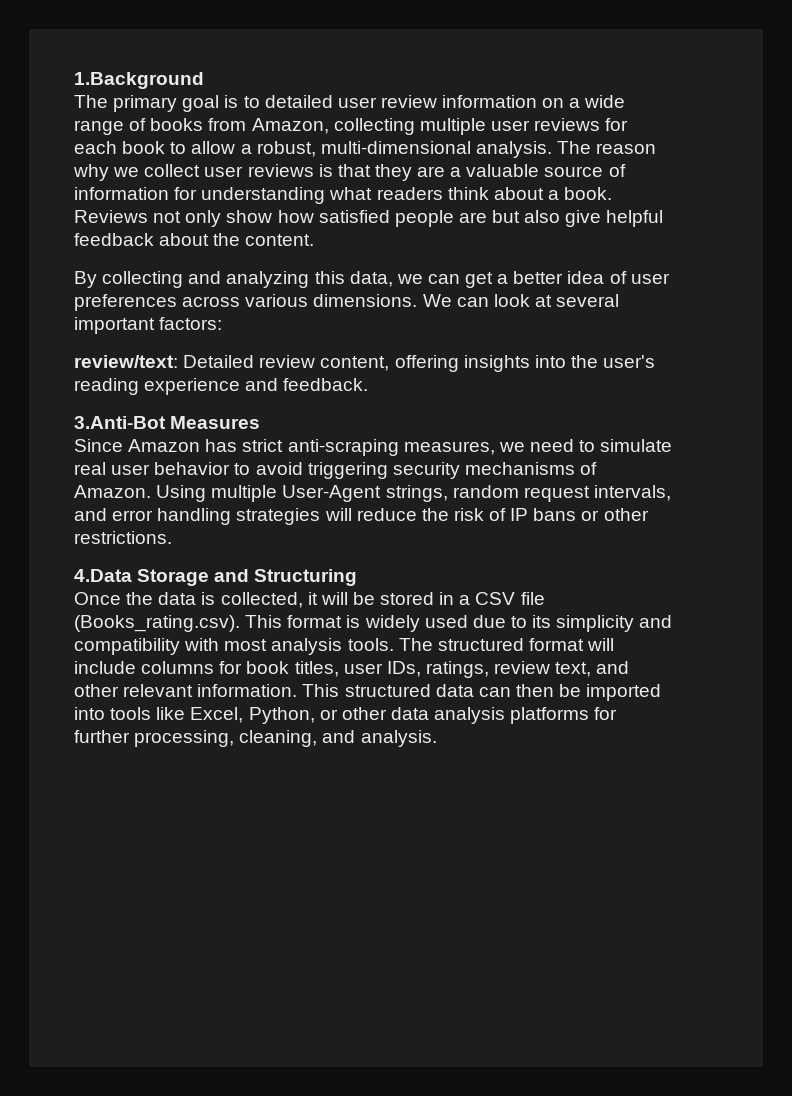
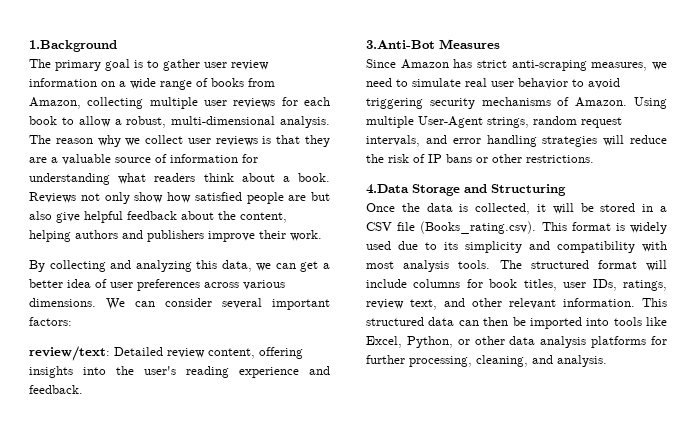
[264,95,333,108] detailed -> [163,59,200,71] gather
[245,234,315,246] content. -> [240,212,287,223] [29,230,322,242] content, helping authors and publishers improve their work.
[493,294,552,307] look at -> [165,298,212,307] consider

